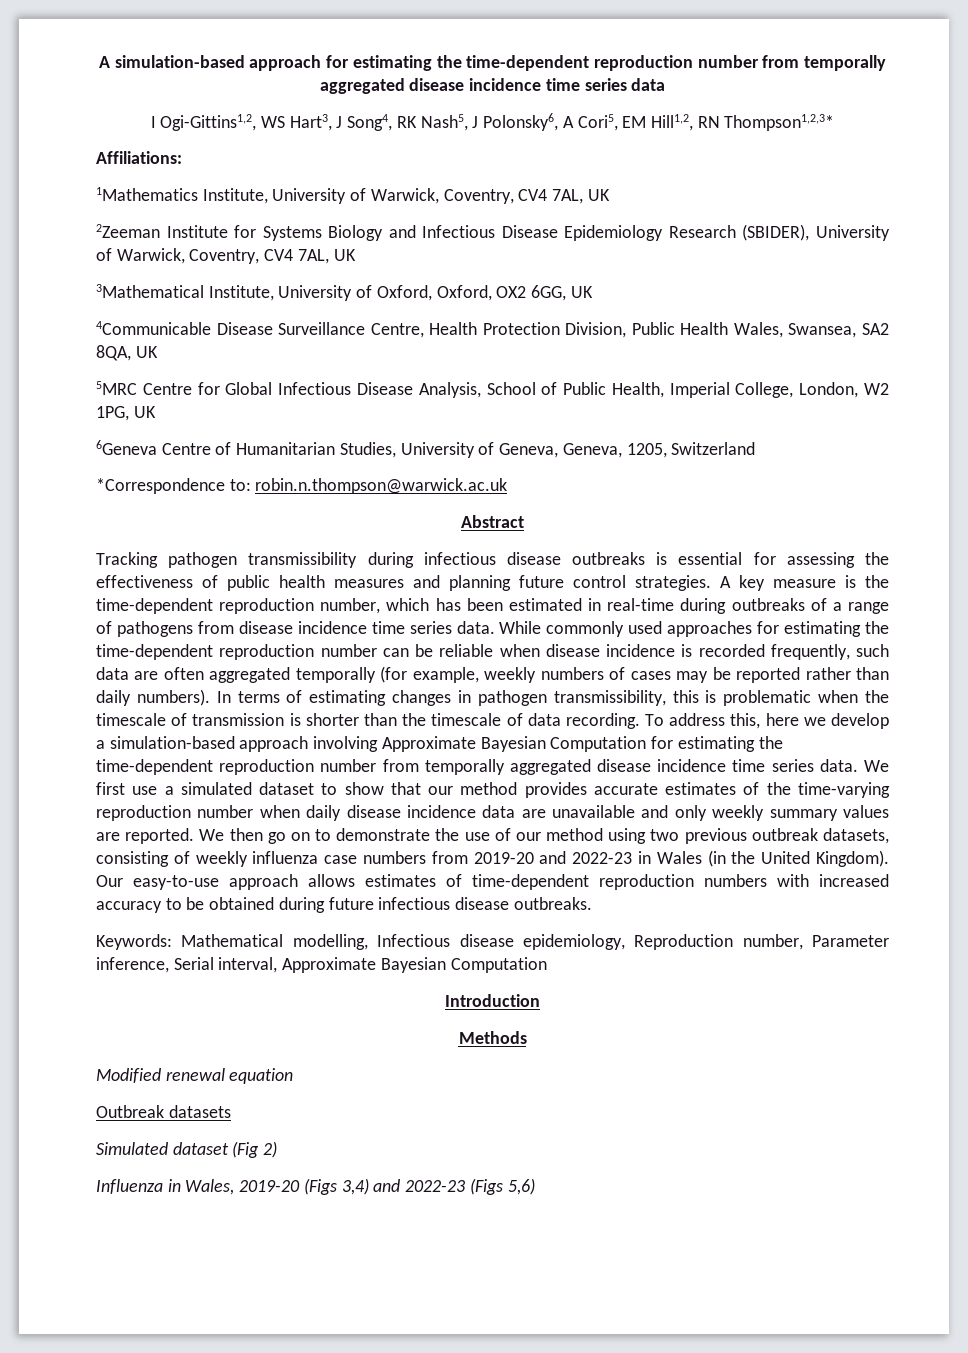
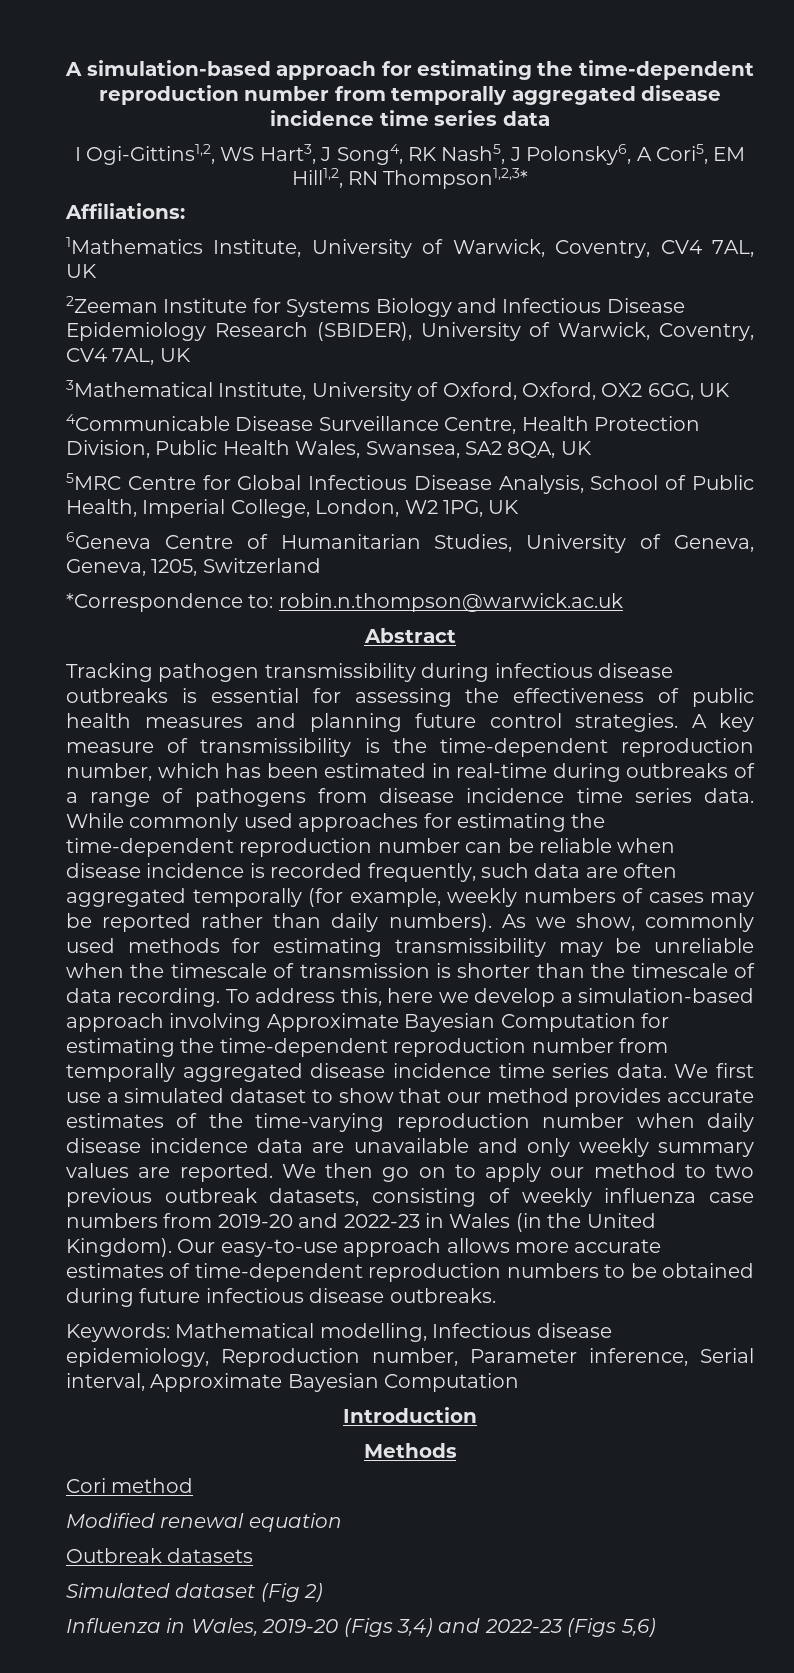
(836, 583) none -> [167,738,352,757] of transmissibility
[216,690,812,706] In terms of estimating changes in pathogen transmissibility, this is problematic -> [501,913,754,932] [66,938,754,957] As we show, commonly used methods for estimating transmissibility may be unreliable
[336,828,647,844] demonstrate the use of our method using -> [485,1163,706,1182] apply our method to
(355, 880) none -> [515,1239,662,1253] more accurate
[777,874,889,887] [96,901,162,913] with increased accuracy -> (599, 1270) none
(527, 1037) none -> [66,1478,194,1493] // Cori method

